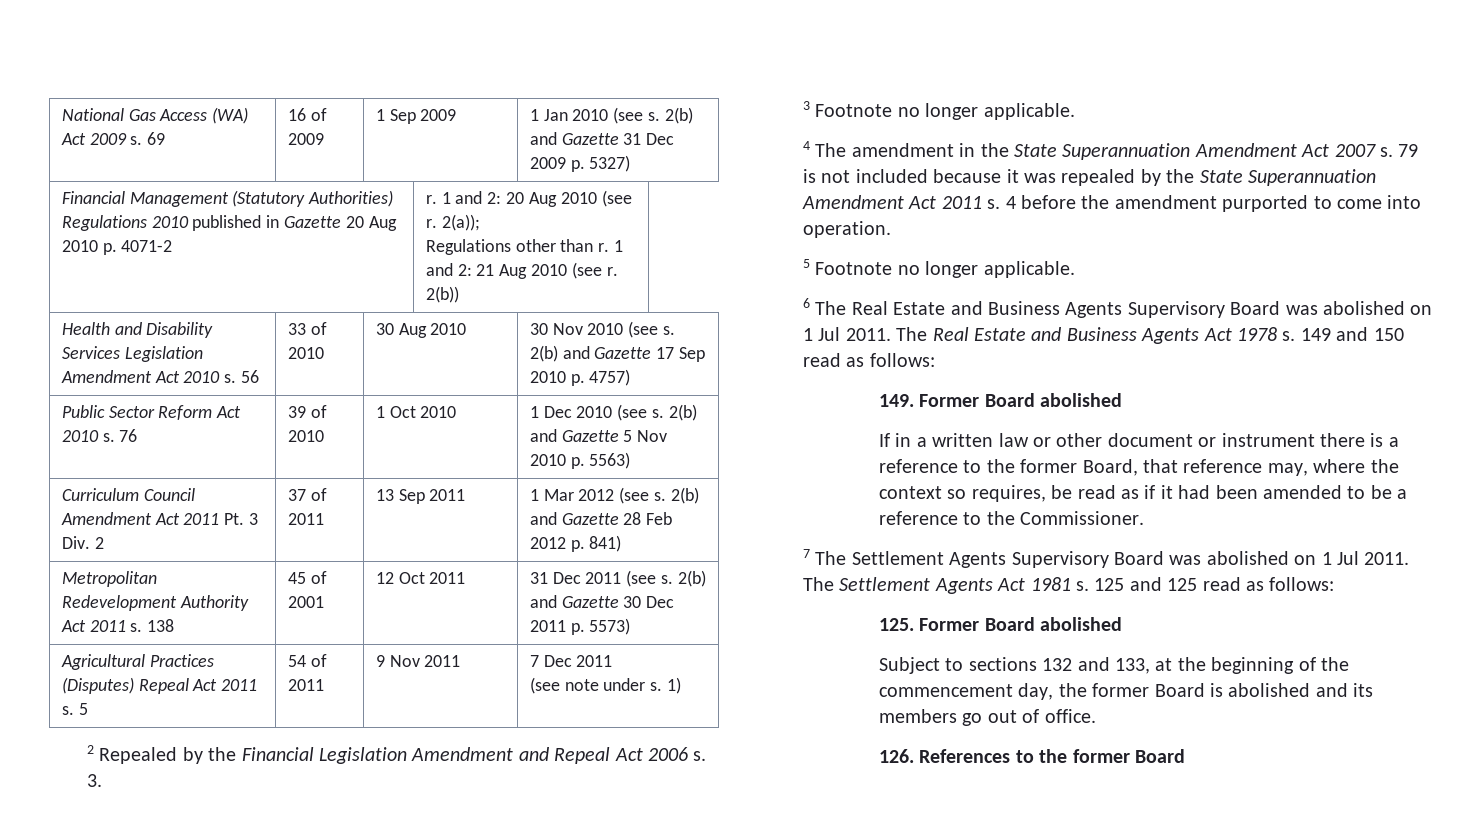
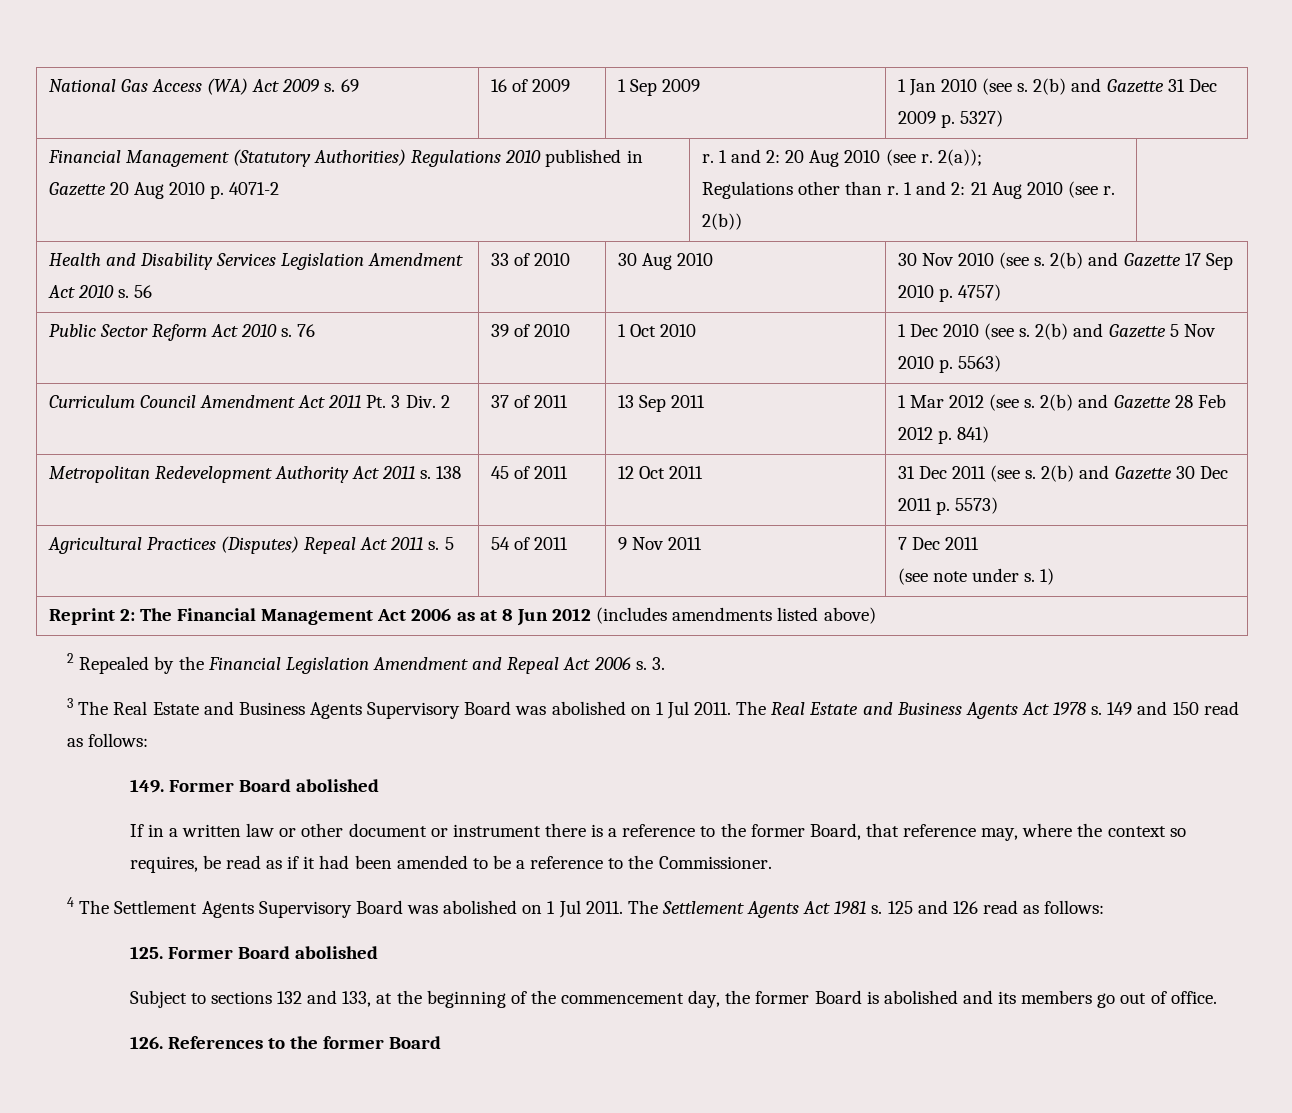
[287,596,324,608] 2001 -> [533,466,568,479] 2011
(682, 685) none -> [48,607,876,626] // Reprint 2: The Financial Management Act 2006 as at 8 Jun 2012 (includes amendments listed above)
[815,103,1075,120] [802,141,1419,160] [802,169,1376,186] [801,195,1422,212] [802,221,891,238] [802,259,1075,278] [802,298,810,308] Footnote no longer applicable. // 4 The amendment in the State Superannuation Amendment Act 2007 s. 79 is not included because it was repealed by the State Superannuation Amendment Act 2011 s. 4 before the amendment purported to come into operation. // 5 Footnote no longer applicable. // 6 -> (74, 703) none
[802,549,810,558] 7 -> [67,897,75,907] 4
[1167,578,1198,591] 125 -> [952,901,978,914] 126

